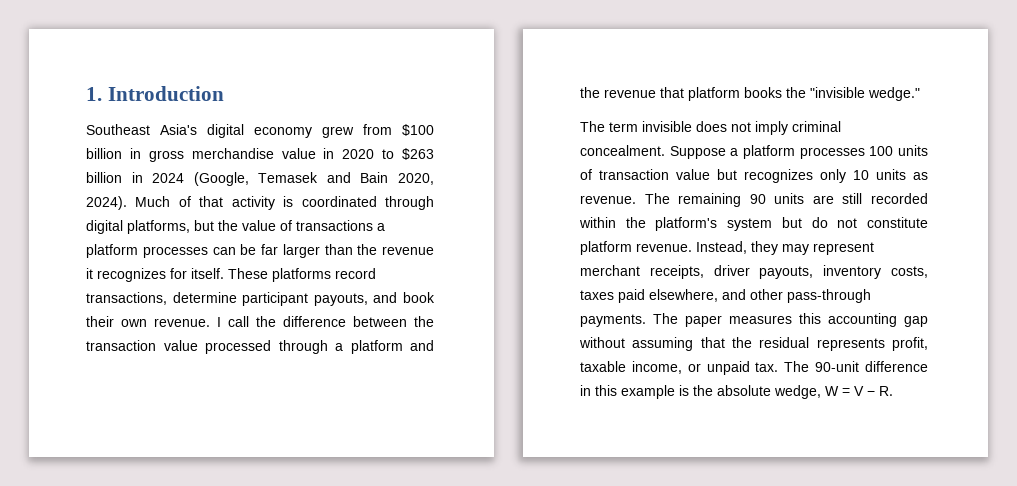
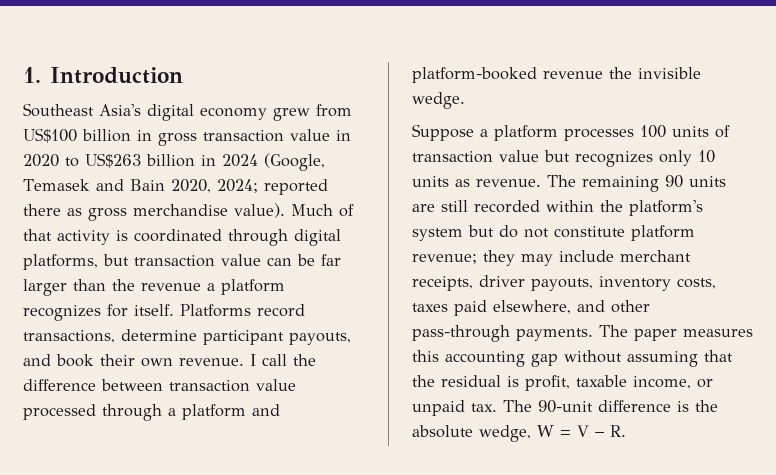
[402,124,434,136] $100 -> [23,128,77,143] US$100
[191,148,274,159] merchandise -> [203,130,284,142] transaction
[402,148,434,160] $263 -> [85,153,141,168] US$263
[86,196,127,210] 2024). -> [216,179,328,195] [23,203,285,221] 2024; reported there as gross merchandise value).
[218,220,385,231] [86,244,208,258] the value of transactions a platform processes -> [134,254,261,267] transaction value
[86,268,93,279] it -> [207,279,285,295] a platform
[228,268,331,282] These platforms -> [180,304,251,317] Platforms
[414,316,434,327] the -> (163, 385) none
[580,87,920,101] [580,121,841,135] [580,145,665,156] the revenue that platform books the "invisible wedge." // The term invisible does not imply criminal concealment. -> [412,67,701,83] [412,92,465,109] platform-booked revenue the invisible wedge. //
[636,241,747,254] revenue. Instead, -> [412,254,477,264] revenue;
[813,242,874,255] represent -> [559,250,614,262] include
[816,338,885,351] represents -> [507,376,519,387] is
[580,385,675,399] in this example -> (671, 406) none

